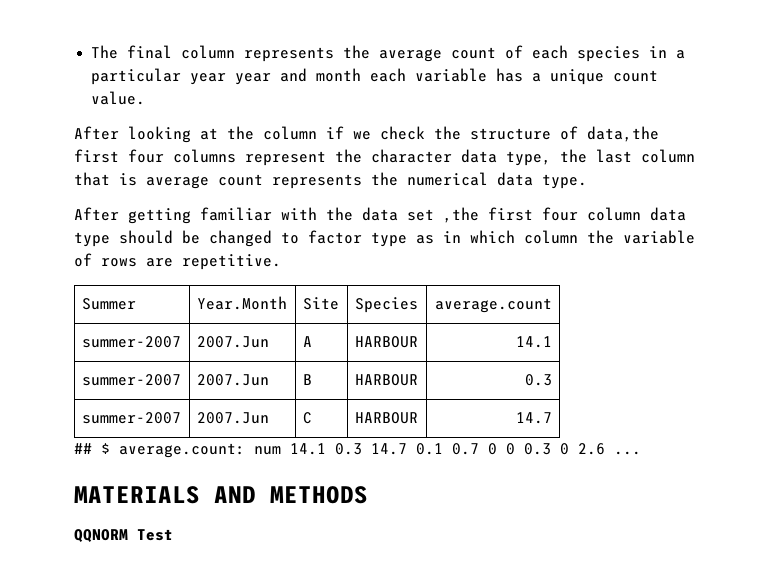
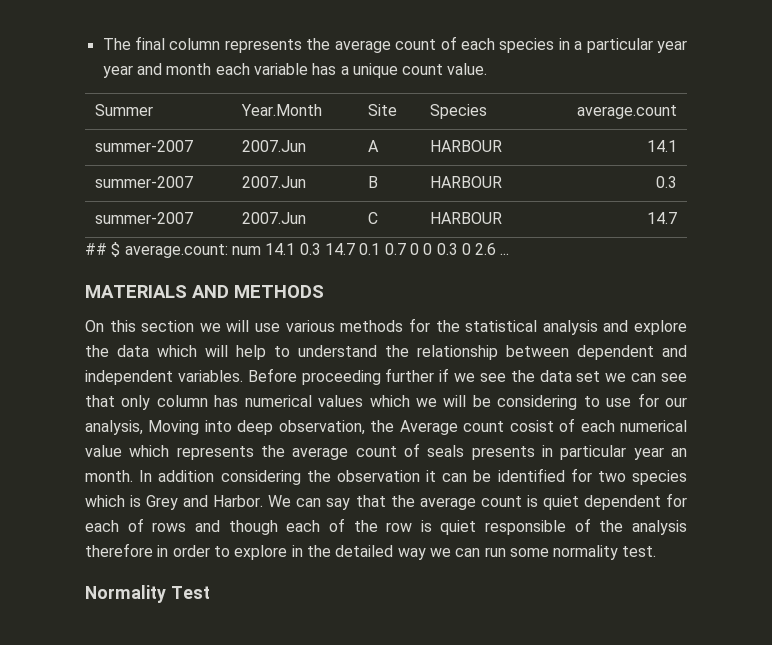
[74,126,659,143] [74,149,695,166] [74,172,587,189] [74,207,686,224] [74,230,695,247] [74,253,281,270] // After looking at the column if we check the structure of data,the first four columns represent the character data type, the last column that is average count represents the numerical data type. // After getting familiar with the data set ,the first four column data type should be changed to factor type as in which column the variable of rows are repetitive. -> (488, 69) none
[74,529,128,542] QQNORM -> [85,318,688,335] [85,345,687,360] [85,368,687,385] [85,393,688,410] [85,418,687,435] [85,443,687,460] [85,468,687,485] [85,493,688,510] [85,518,688,535] [85,543,657,560] [85,585,166,603] On this section we will use various methods for the statistical analysis and explore the data which will help to understand the relationship between dependent and independent variables. Before proceeding further if we see the data set we can see that only column has numerical values which we will be considering to use for our analysis, Moving into deep observation, the Average count cosist of each numerical value which represents the average count of seals presents in particular year an month. In addition considering the observation it can be identified for two species which is Grey and Harbor. We can say that the average count is quiet dependent for each of rows and though each of the row is quiet responsible of the analysis therefore in order to explore in the detailed way we can run some normality test. // Normality

